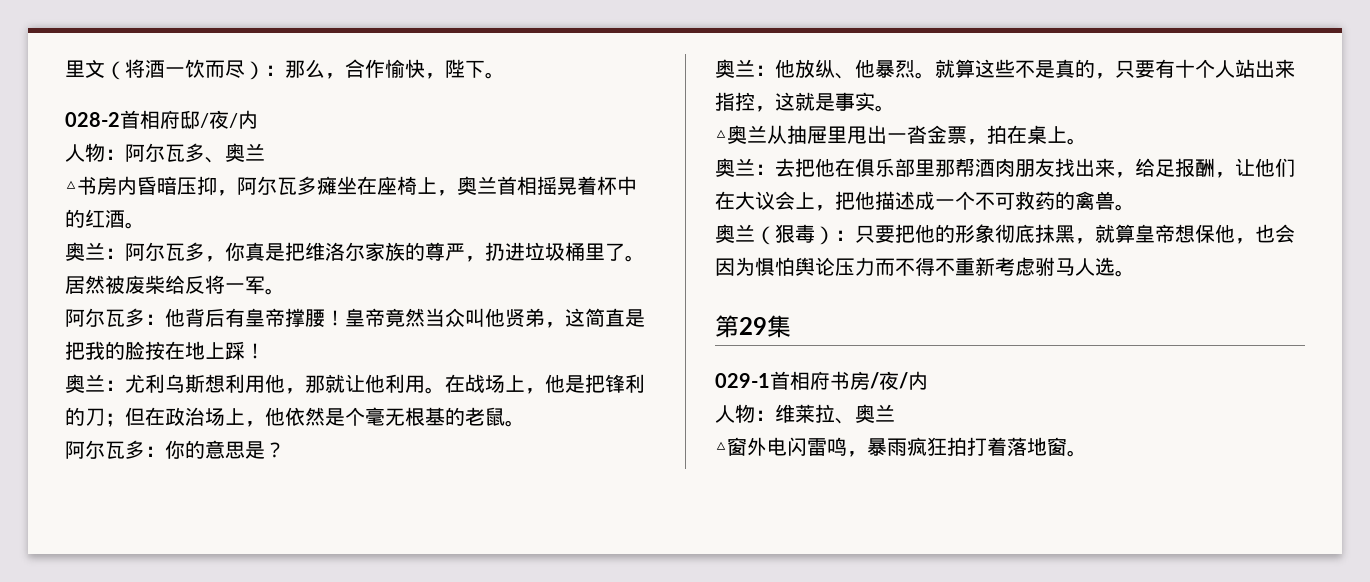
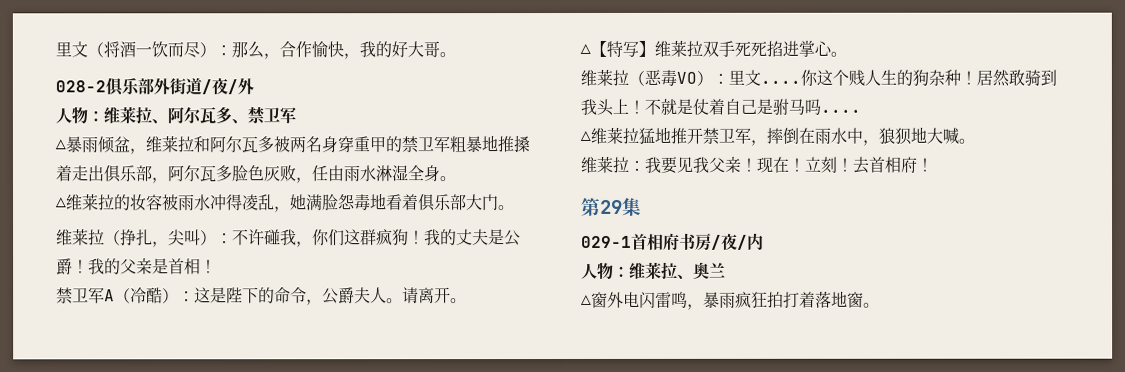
[445,59,485,78] 陛下 -> [359,41,440,58] 我的好大哥
[120,110,258,129] [65,143,125,162] 首相府邸/夜/内 // 人物： -> [105,77,254,96] [55,106,168,125] 俱乐部外街道/夜/外 // 人物：维莱拉、
[225,143,265,162] [65,176,637,196] [65,209,145,229] [65,242,645,262] [65,275,285,295] [65,308,645,328] [65,341,265,360] [65,374,645,394] [65,407,525,427] [65,440,285,459] [715,59,1295,79] [715,92,895,112] [715,125,1087,145] [715,158,1295,178] [715,191,1135,211] [715,224,1295,245] [715,257,1135,277] 奥兰 // △书房内昏暗压抑，阿尔瓦多瘫坐在座椅上，奥兰首相摇晃着杯中的红酒。 // 奥兰：阿尔瓦多，你真是把维洛尔家族的尊严，扔进垃圾桶里了。居然被废柴给反将一军。 // 阿尔瓦多：他背后有皇帝撑腰！皇帝竟然当众叫他贤弟，这简直是把我的脸按在地上踩！ // 奥兰：尤利乌斯想利用他，那就让他利用。在战场上，他是把锋利的刀；但在政治场上，他依然是个毫无根基的老鼠。 // 阿尔瓦多：你的意思是？ // 奥兰：他放纵、他暴烈。就算这些不是真的，只要有十个人站出来指控，这就是事实。 // △奥兰从抽屉里甩出一沓金票，拍在桌上。 // 奥兰：去把他在俱乐部里那帮酒肉朋友找出来，给足报酬，让他们在大议会上，把他描述成一个不可救药的禽兽。 // 奥兰（狠毒）：只要把他的形象彻底抹黑，就算皇帝想保他，也会因为惧怕舆论压力而不得不重新考虑驸马人选。 -> [247,106,296,125] [54,135,530,155] [55,165,456,184] [55,193,515,213] [56,228,521,248] [56,258,217,276] [56,287,467,306] [579,39,847,58] [580,68,1057,87] [580,98,861,116] [579,126,975,146] [580,155,933,174] 禁卫军 // △暴雨倾盆，维莱拉和阿尔瓦多被两名身穿重甲的禁卫军粗暴地推搡着走出俱乐部，阿尔瓦多脸色灰败，任由雨水淋湿全身。 // △维莱拉的妆容被雨水冲得凌乱，她满脸怨毒地看着俱乐部大门。 // 维莱拉（挣扎，尖叫）：不许碰我，你们这群疯狗！我的丈夫是公爵！我的父亲是首相！ // 禁卫军A（冷酷）：这是陛下的命令，公爵夫人。请离开。 // △【特写】维莱拉双手死死掐进掌心。 // 维莱拉（恶毒VO）：里文....你这个贱人生的狗杂种！居然敢骑到我头上！不就是仗着自己是驸马吗.... // △维莱拉猛地推开禁卫军，摔倒在雨水中，狼狈地大喊。 // 维莱拉：我要见我父亲！现在！立刻！去首相府！

